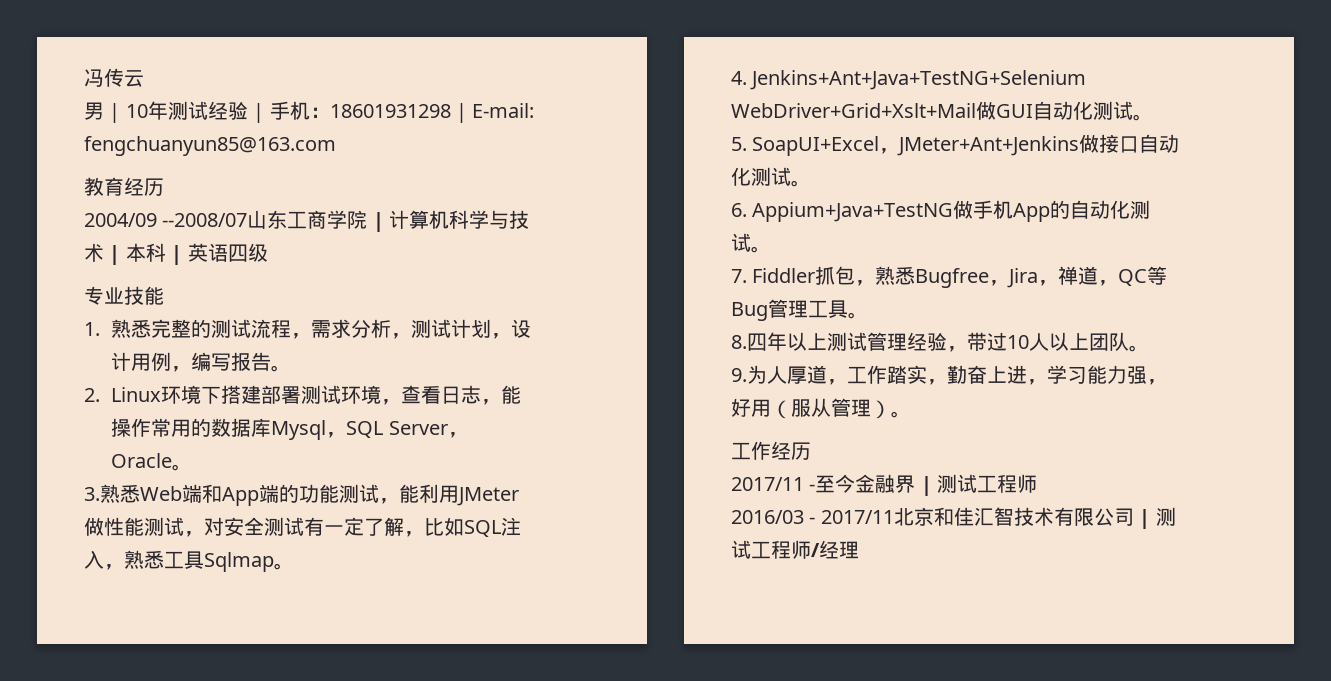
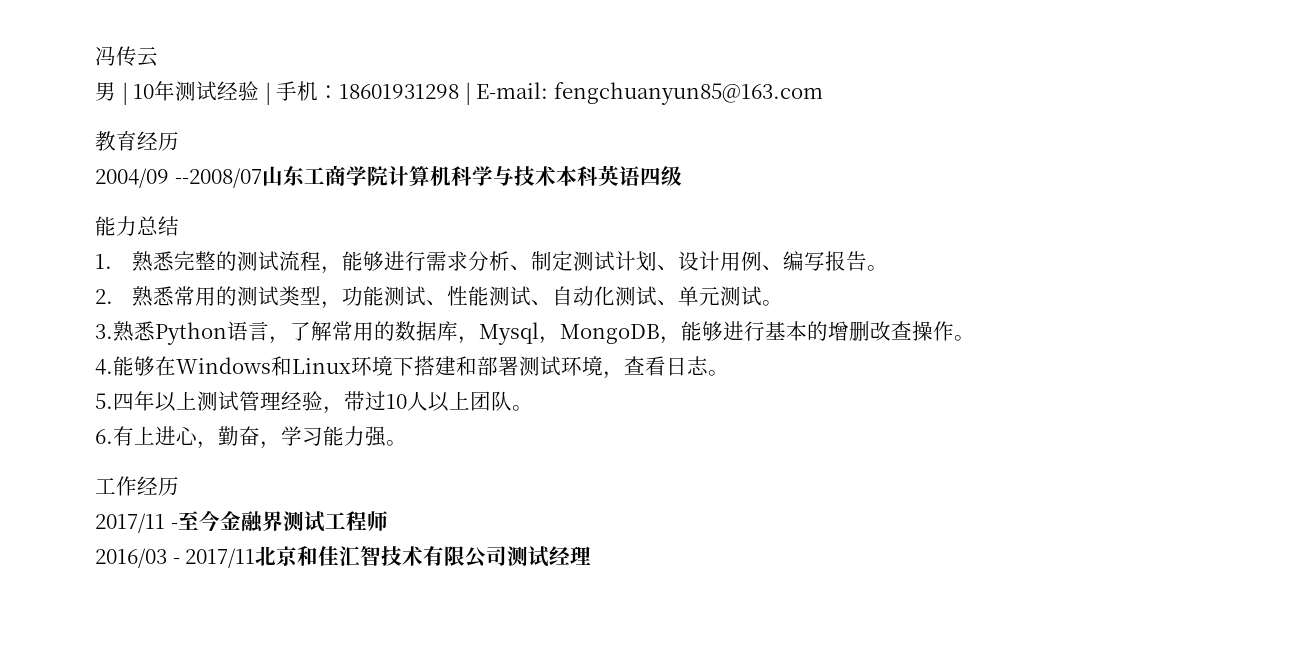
[372,212,384,232] | -> (388, 176) none
[109,243,183,265] | 本科 | -> [555,166,598,186] 本科
[84,286,164,305] 专业技能 -> [95,216,179,236] 能力总结
(312, 336) none -> [342,251,427,271] 能够进行
[391,333,412,339] ， -> [510,251,574,271] 、制定
[491,333,512,339] ， -> [657,265,679,271] 、
[171,366,192,372] ， -> [762,265,784,271] 、
(100, 395) none -> [132,286,784,309] [95,321,975,345] [95,356,292,376] 熟悉常用的测试类型，功能测试、性能测试、自动化测试、单元测试。 // 3.熟悉Python语言，了解常用的数据库，Mysql，MongoDB，能够进行基本的增删改查操作。 // 4.能够在Windows和
(262, 394) none -> [456,356,477,376] 和
[481,385,522,405] [111,418,468,440] [111,453,193,471] [84,484,519,506] [84,517,521,537] [84,550,294,572] [731,70,1087,90] [731,101,1153,121] [731,134,1180,156] [731,167,811,187] [731,200,1151,222] [731,233,771,253] [731,266,1168,288] [731,299,868,321] [731,335,747,349] ，能操作常用的数据库Mysql，SQL Server，Oracle。 // 3.熟悉Web端和App端的功能测试，能利用JMeter做性能测试，对安全测试有一定了解，比如SQL注入，熟悉工具Sqlmap。 // 4. Jenkins+Ant+Java+TestNG+Selenium WebDriver+Grid+Xslt+Mail做GUI自动化测试。 // 5. SoapUI+Excel，JMeter+Ant+Jenkins做接口自动化测试。 // 6. Appium+Java+TestNG做手机App的自动化测试。 // 7. Fiddler抓包，熟悉Bugfree，Jira，禅道，QC等Bug管理工具。 // 8. -> [708,370,729,376] [95,393,113,409] 。 // 5.
[731,365,1167,385] [731,398,891,419] 9.为人厚道，工作踏实，勤奋上进，学习能力强，好用（服从管理） -> [95,426,387,449] 6.有上进心，勤奋，学习能力强
[920,476,932,496] | -> (283, 521) none
[1139,507,1176,529] [731,540,820,559] | 测试工程师/ -> [507,546,550,567] 测试

